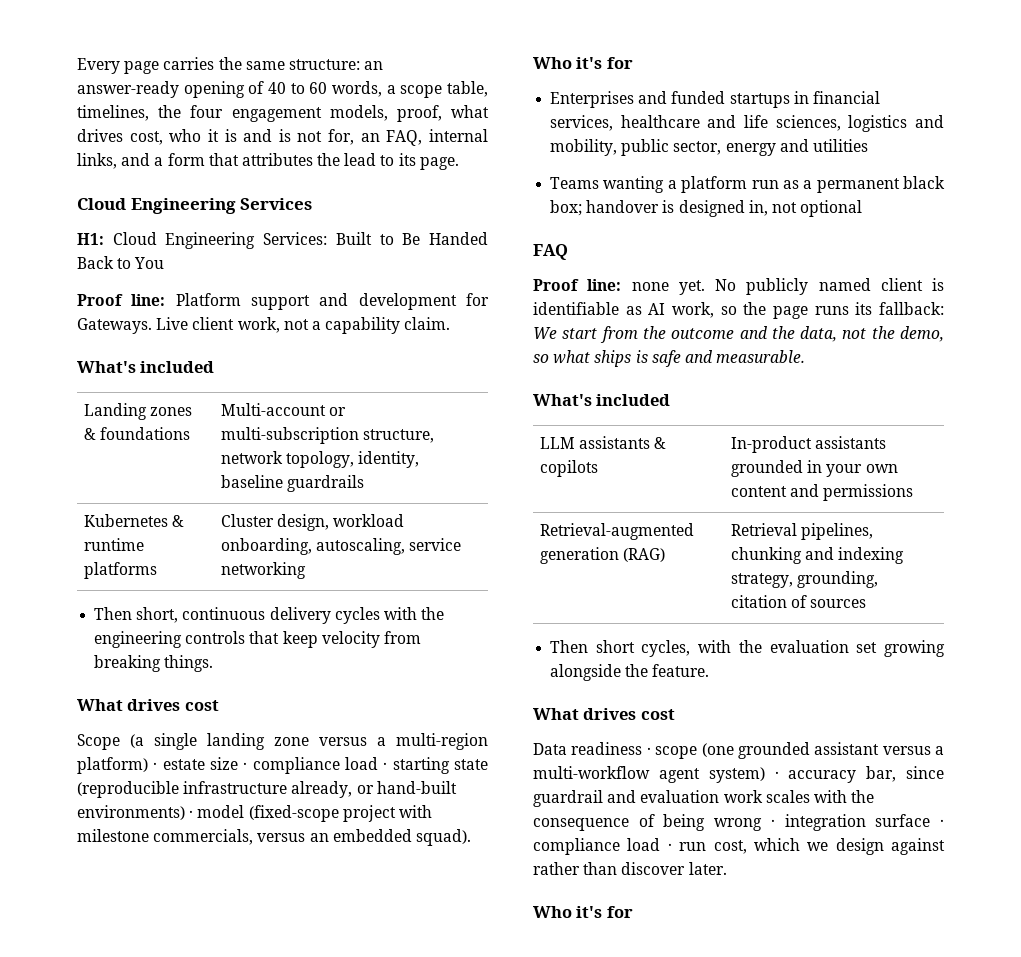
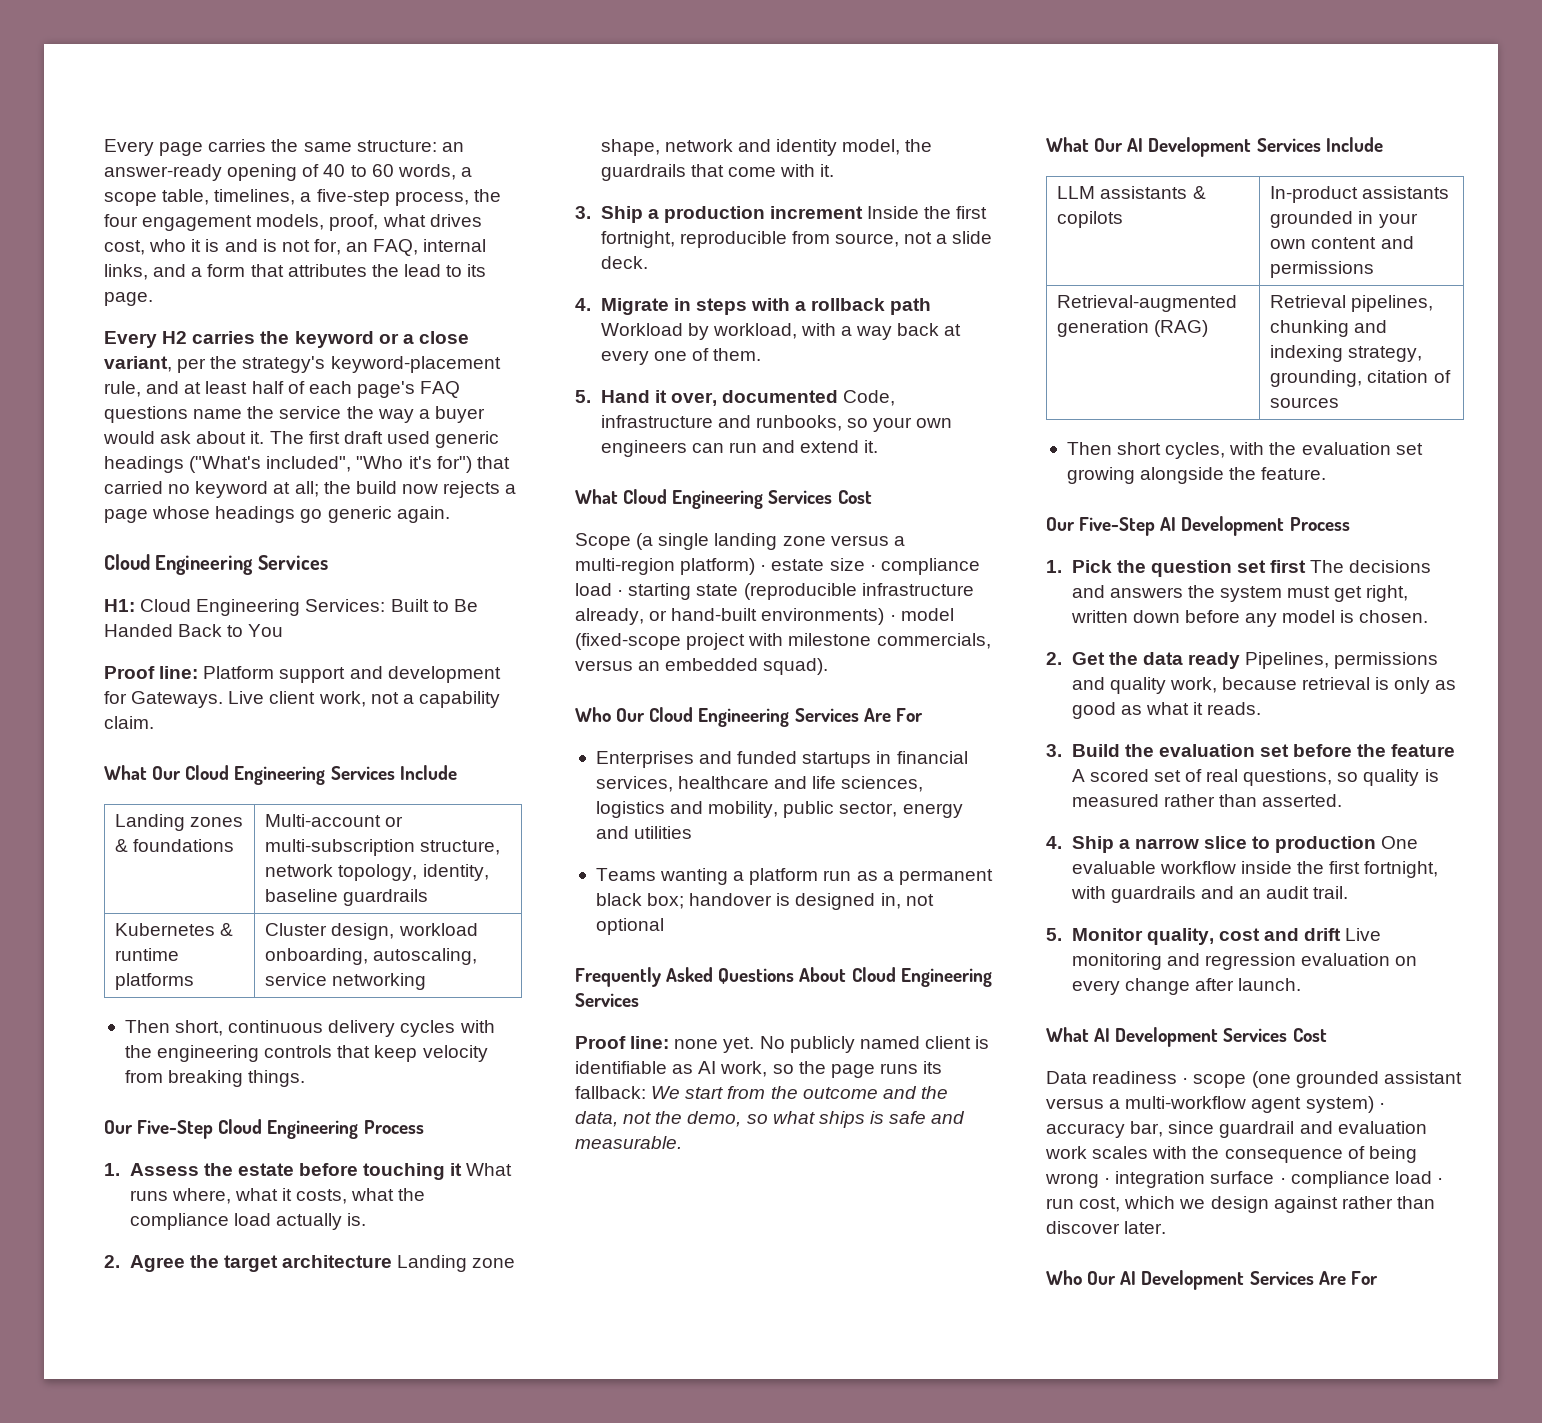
(149, 113) none -> [300,189,469,206] a five-step process,
(459, 163) none -> [104,331,469,348] [104,356,501,373] [104,381,461,398] [104,406,485,423] [103,431,500,448] [104,456,510,473] [104,481,517,498] [104,506,450,523] // Every H2 carries the keyword or a close variant, per the strategy's keyword-placement rule, and at least half of each page's FAQ questions name the service the way a buyer would ask about it. The first draft used generic headings ("What's included", "Who it's for") that carried no keyword at all; the build now rejects a page whose headings go generic again.
[77,361,215,373] What's included -> [104,765,457,785] What Our Cloud Engineering Services Include
[77,699,219,711] What drives cost -> [104,1119,424,1139] [104,1163,513,1180] [129,1188,426,1204] [129,1213,366,1230] [104,1255,516,1272] [600,139,933,156] [600,164,835,181] [575,206,988,223] [600,231,993,248] [600,256,648,269] [575,298,932,315] [600,323,962,340] [600,348,761,365] [575,390,896,406] [600,415,953,432] [600,440,879,457] [575,489,872,509] Our Five-Step Cloud Engineering Process // 1. Assess the estate before touching it What runs where, what it costs, what the compliance load actually is. // 2. Agree the target architecture Landing zone shape, network and identity model, the guardrails that come with it. // 3. Ship a production increment Inside the first fortnight, reproducible from source, not a slide deck. // 4. Migrate in steps with a rollback path Workload by workload, with a way back at every one of them. // 5. Hand it over, documented Code, infrastructure and runbooks, so your own engineers can run and extend it. // What Cloud Engineering Services Cost
[576,57,633,69] it's for -> [616,707,923,727] Our Cloud Engineering Services Are For
[533,244,568,260] FAQ -> [575,967,992,987] [575,993,639,1007] Frequently Asked Questions About Cloud Engineering Services
[533,394,671,406] What's included -> [1046,137,1383,157] What Our AI Development Services Include
[533,708,675,720] What drives cost -> [1046,516,1350,536] [1046,560,1432,577] [1071,585,1409,602] [1070,610,1429,627] [1046,652,1439,669] [1071,677,1457,694] [1071,702,1262,719] [1046,744,1456,757] [1071,769,1439,786] [1071,794,1342,807] [1046,836,1419,853] [1071,861,1439,878] [1070,886,1349,903] [1046,928,1382,945] [1071,953,1418,970] [1071,978,1301,995] [1046,1027,1327,1047] Our Five-Step AI Development Process // 1. Pick the question set first The decisions and answers the system must get right, written down before any model is chosen. // 2. Get the data ready Pipelines, permissions and quality work, because retrieval is only as good as what it reads. // 3. Build the evaluation set before the feature A scored set of real questions, so quality is measured rather than asserted. // 4. Ship a narrow slice to production One evaluable workflow inside the first fortnight, with guardrails and an audit trail. // 5. Monitor quality, cost and drift Live monitoring and regression evaluation on every change after launch. // What AI Development Services Cost
[576,906,633,918] it's for -> [1087,1270,1378,1290] Our AI Development Services Are For

